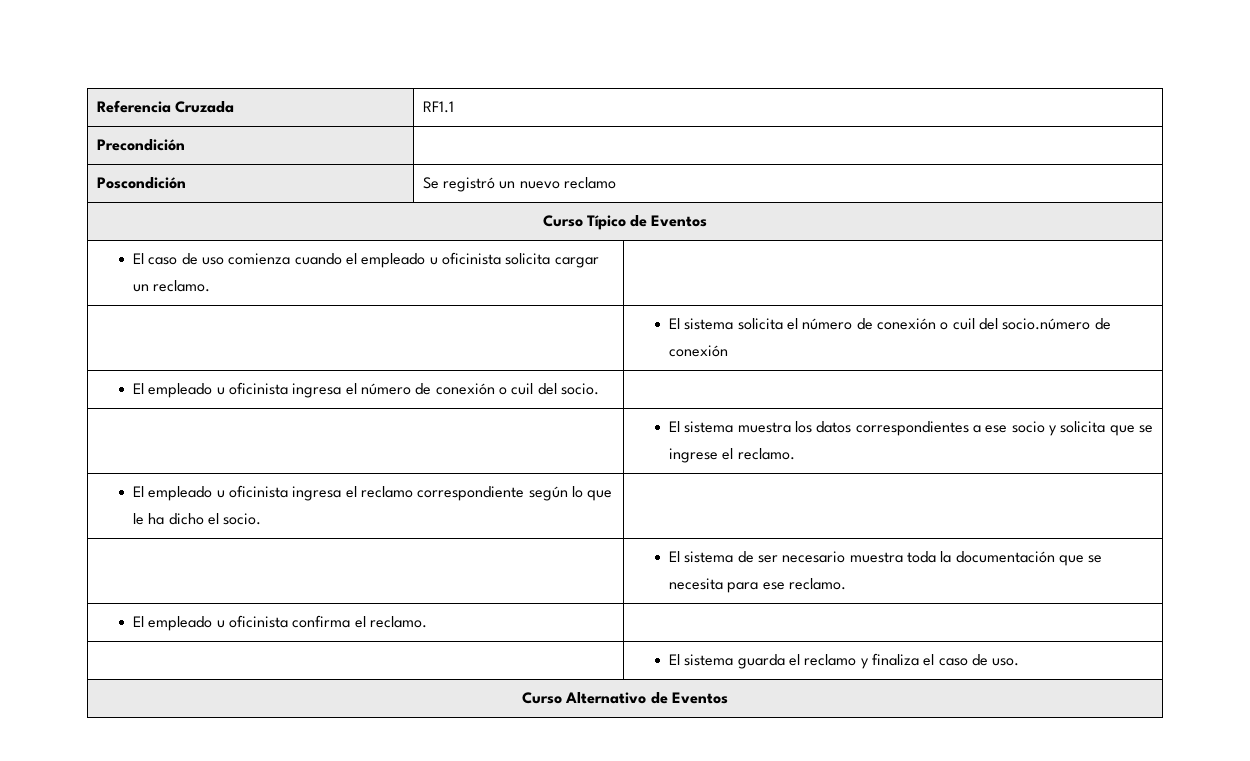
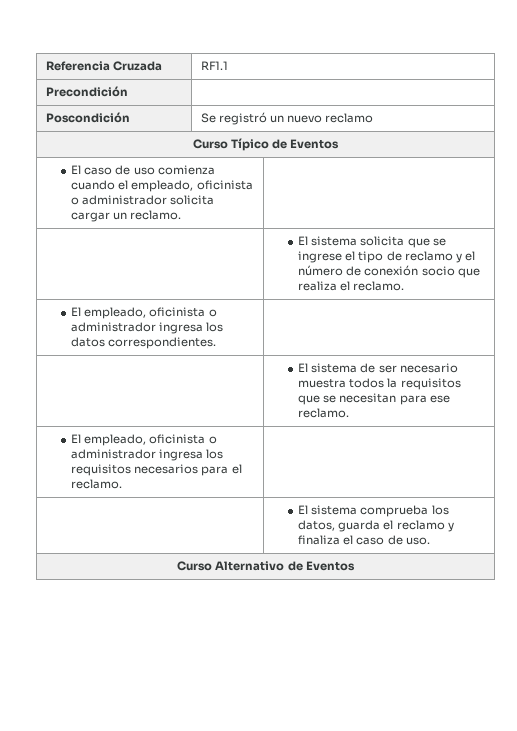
[361,252,502,268] empleado u oficinista -> [131,180,253,192] [71,195,168,205] empleado, oficinista o administrador
[787,318,1111,330] [669,345,729,357] [133,382,599,398] [669,421,1153,436] [669,448,795,463] [133,485,613,501] [133,513,262,525] el número de conexión o cuil del socio.número de conexión // El empleado u oficinista ingresa el número de conexión o cuil del socio. | // | El sistema muestra los datos correspondientes a ese socio y solicita que se ingrese el reclamo. // El empleado u oficinista ingresa el reclamo correspondiente según lo que le ha dicho el socio. -> [407,238,446,248] [298,251,475,263] [298,265,480,278] [298,281,405,291] [71,307,217,319] [71,322,224,334] [71,337,217,349] que se ingrese el tipo de reclamo y el número de conexión socio que realiza el reclamo. // El empleado, oficinista o administrador ingresa los datos correspondientes.
[907,551,1103,566] [669,578,724,590] toda la documentación que se necesita -> [349,378,461,390] [298,393,397,405] todos la requisitos que se necesitan
[148,615,351,631] empleado u oficinista confirma -> [84,434,217,446] [71,449,224,461] [71,464,229,476] empleado, oficinista o administrador ingresa los requisitos necesarios para
(734, 660) none -> [360,505,449,517] [298,520,336,531] comprueba los datos,

